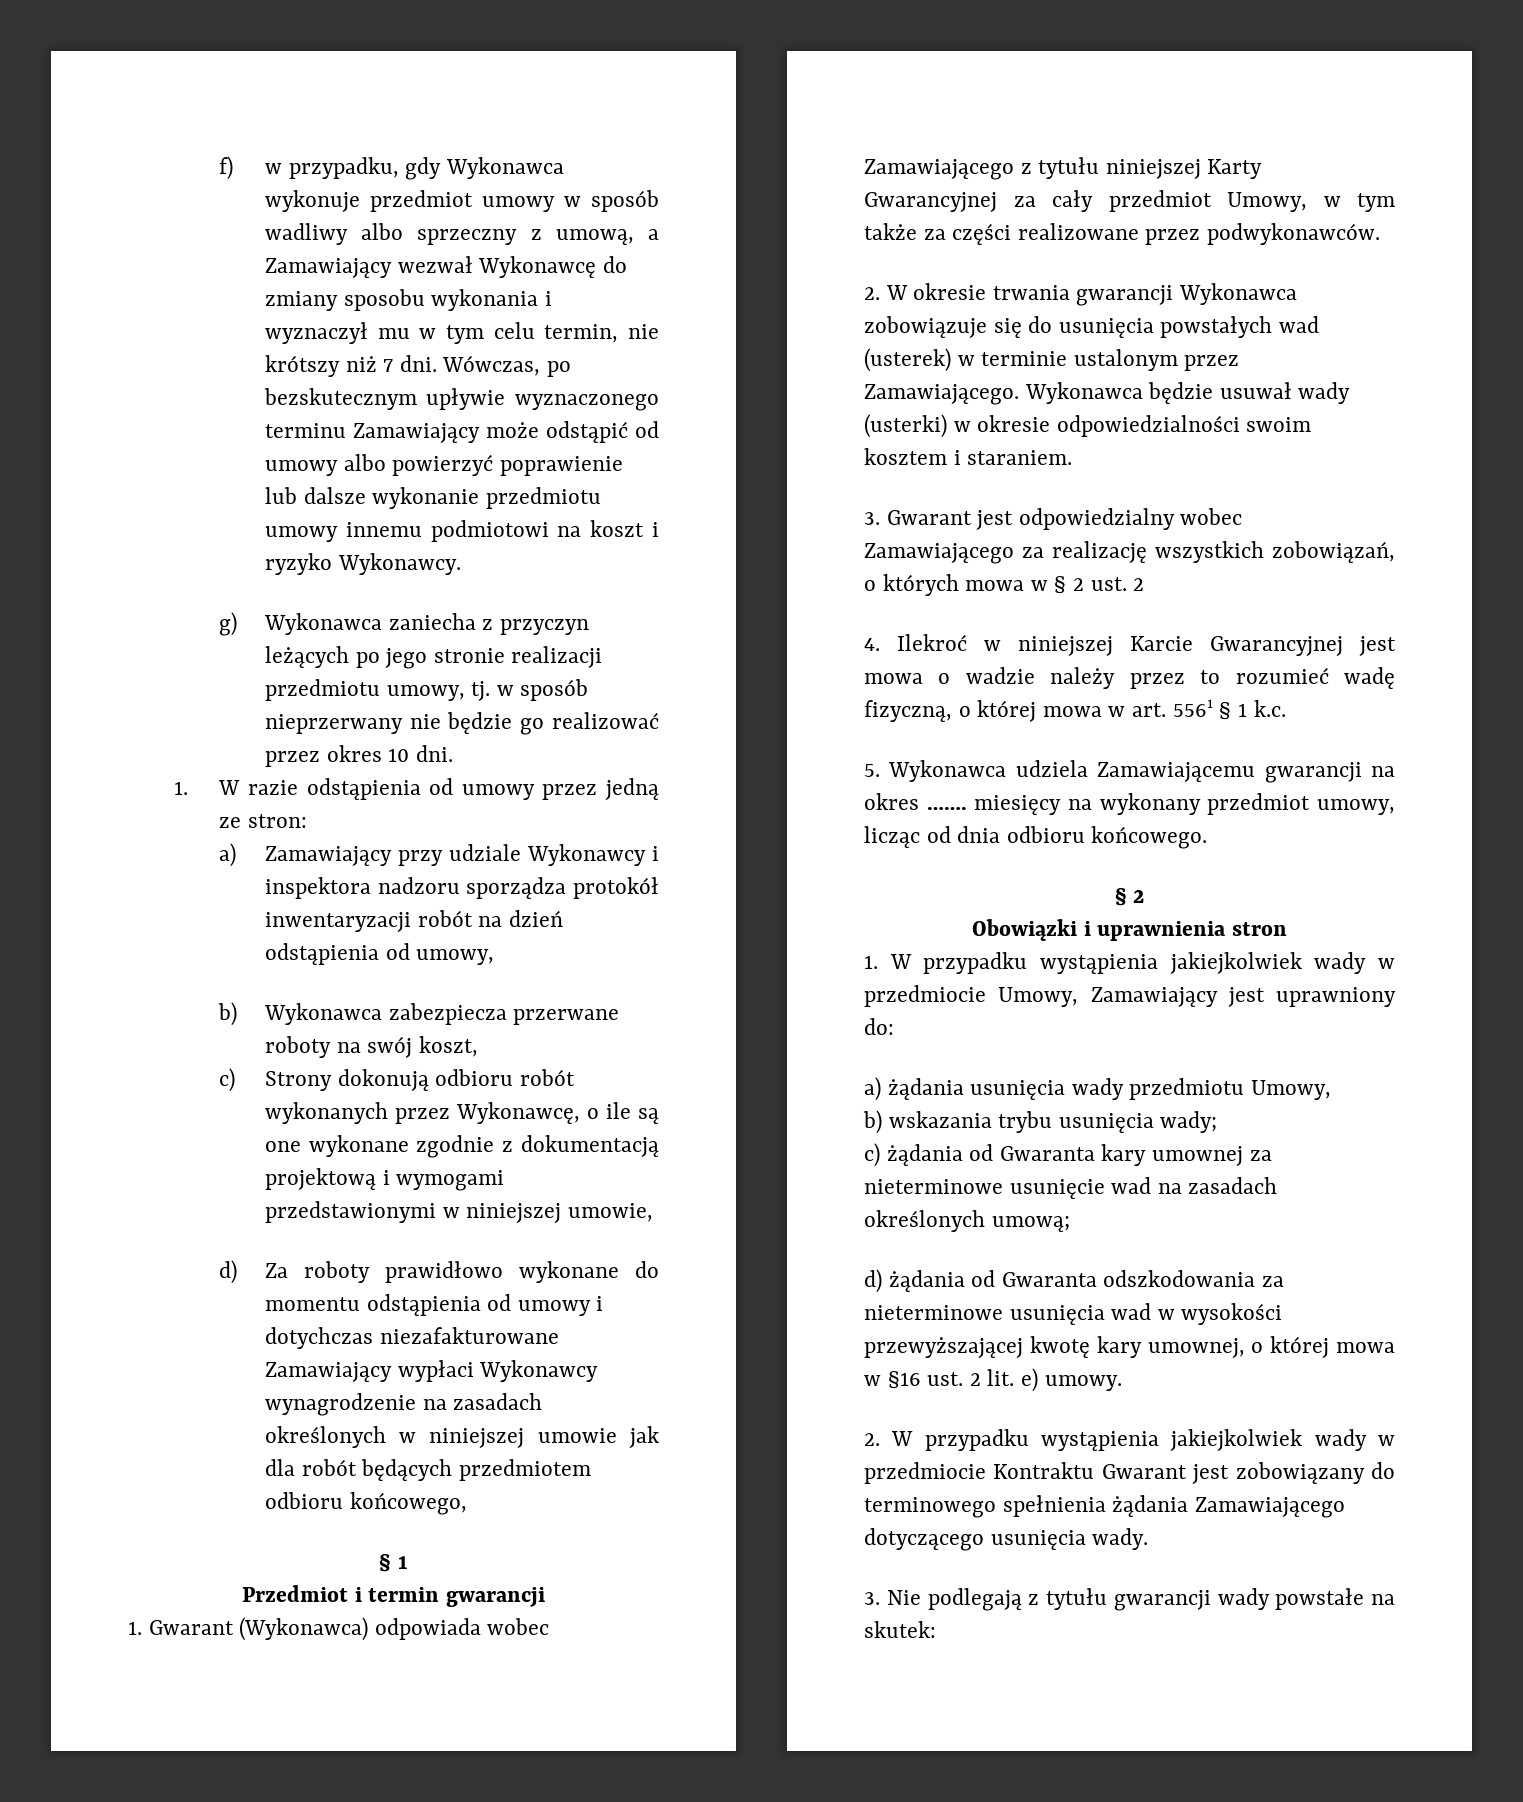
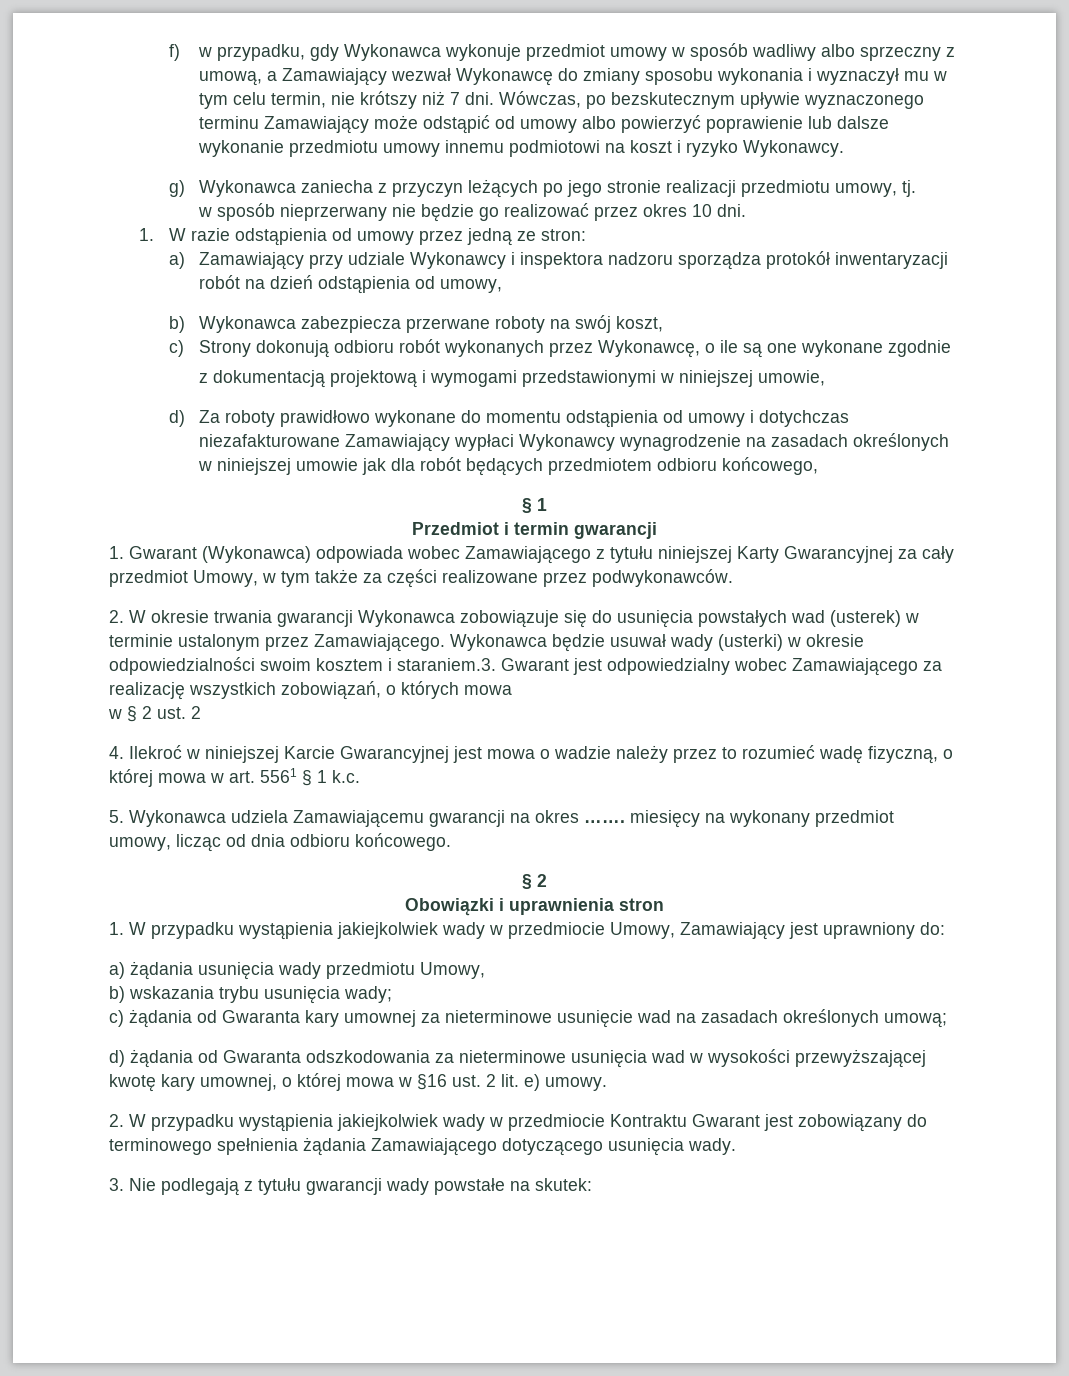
(491, 691) none -> (917, 188) //
(495, 1146) none -> (952, 348) //
[967,450,1073,465] [864,512,880,525] staraniem. // 3. -> [397,658,496,671] staraniem.3.
(1025, 585) none -> (512, 690) //

